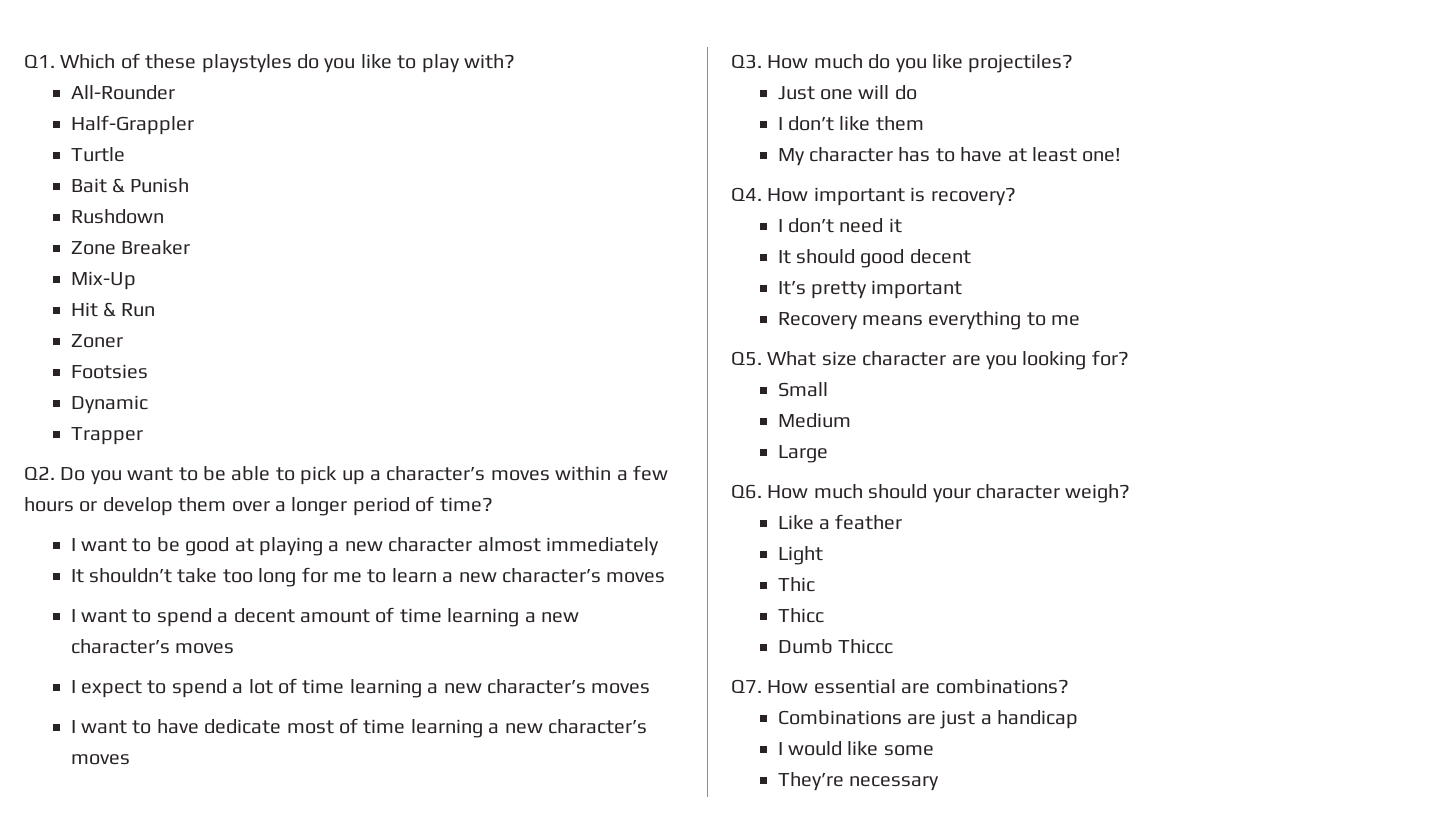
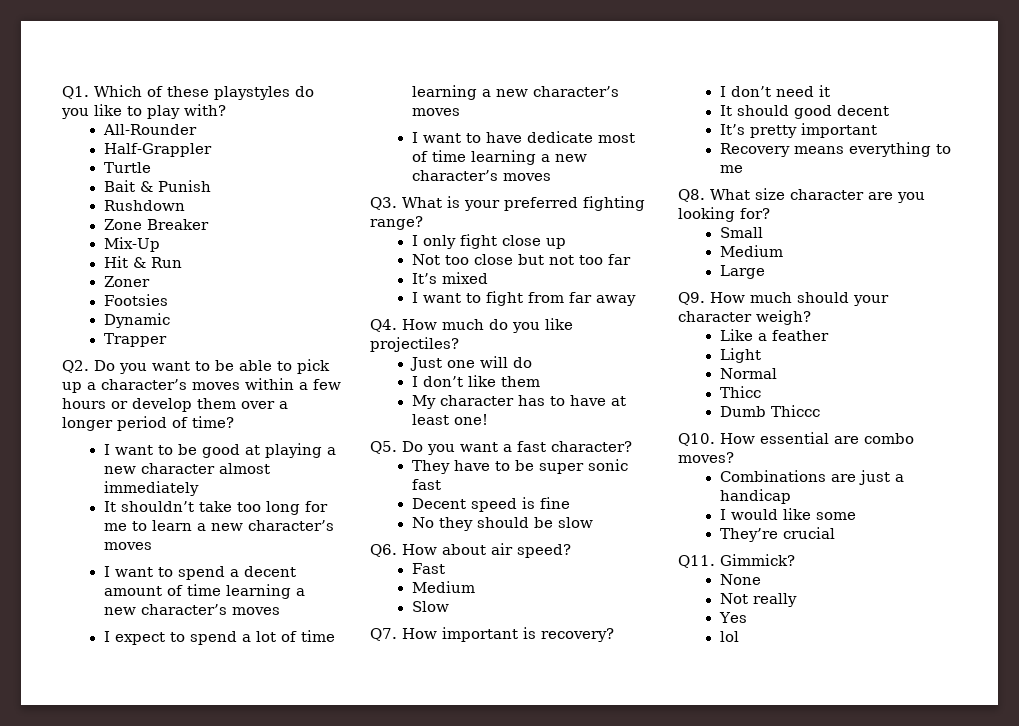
(762, 61) none -> [402,196,645,211] [370,216,423,230] [411,234,566,249] [411,254,631,265] [411,272,488,284] [411,291,636,306] [370,319,397,332] What is your preferred fighting range? // I only fight close up // Not too close but not too far // It’s mixed // I want to fight from far away // Q4.
[731,187,762,201] Q4. -> [370,441,632,455] [411,459,628,474] [411,479,441,490] [411,497,570,512] [411,517,593,531] [370,543,571,558] [411,563,445,574] [411,581,475,593] [411,601,449,612] [370,628,397,641] Q5. Do you want a fast character? // They have to be super sonic fast // Decent speed is fine // No they should be slow // Q6. How about air speed? // Fast // Medium // Slow // Q7.
[731,351,762,366] Q5. -> [678,189,705,202] Q8.
[731,484,762,499] Q6. -> [678,292,705,305] Q9.
[777,577,815,592] Thic -> [719,368,777,379] Normal
[731,679,762,693] Q7. -> [678,433,715,446] Q10.
[935,679,1069,694] combinations? -> [864,433,914,444] [678,452,734,463] combo moves?
[849,776,940,791] necessary -> [782,527,835,539] [678,554,795,568] [719,574,761,585] [719,593,797,607] [718,612,747,623] [719,631,739,642] crucial // Q11. Gimmick? // None // Not really // Yes // lol

